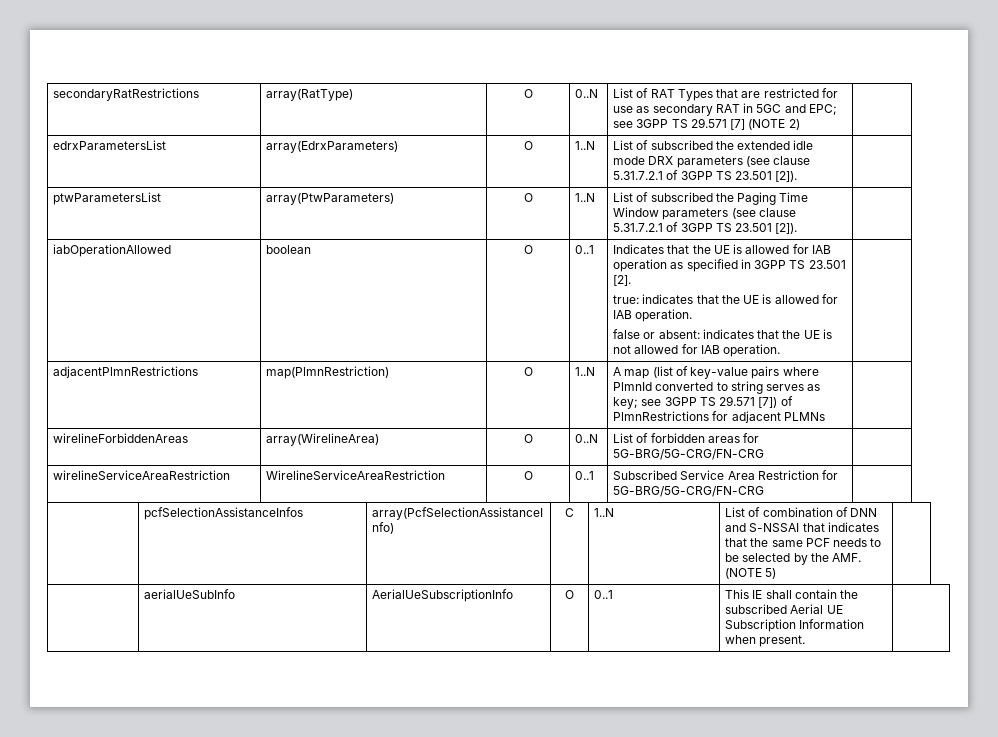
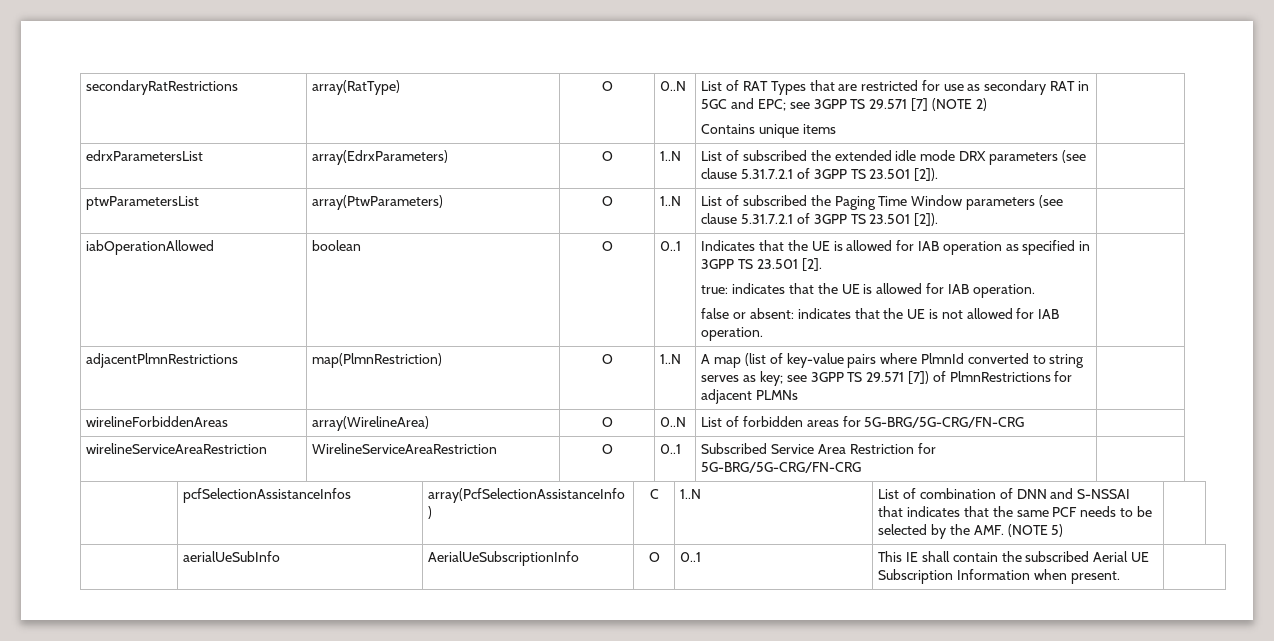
(800, 124) none -> [701,124,837,138] // Contains unique items

